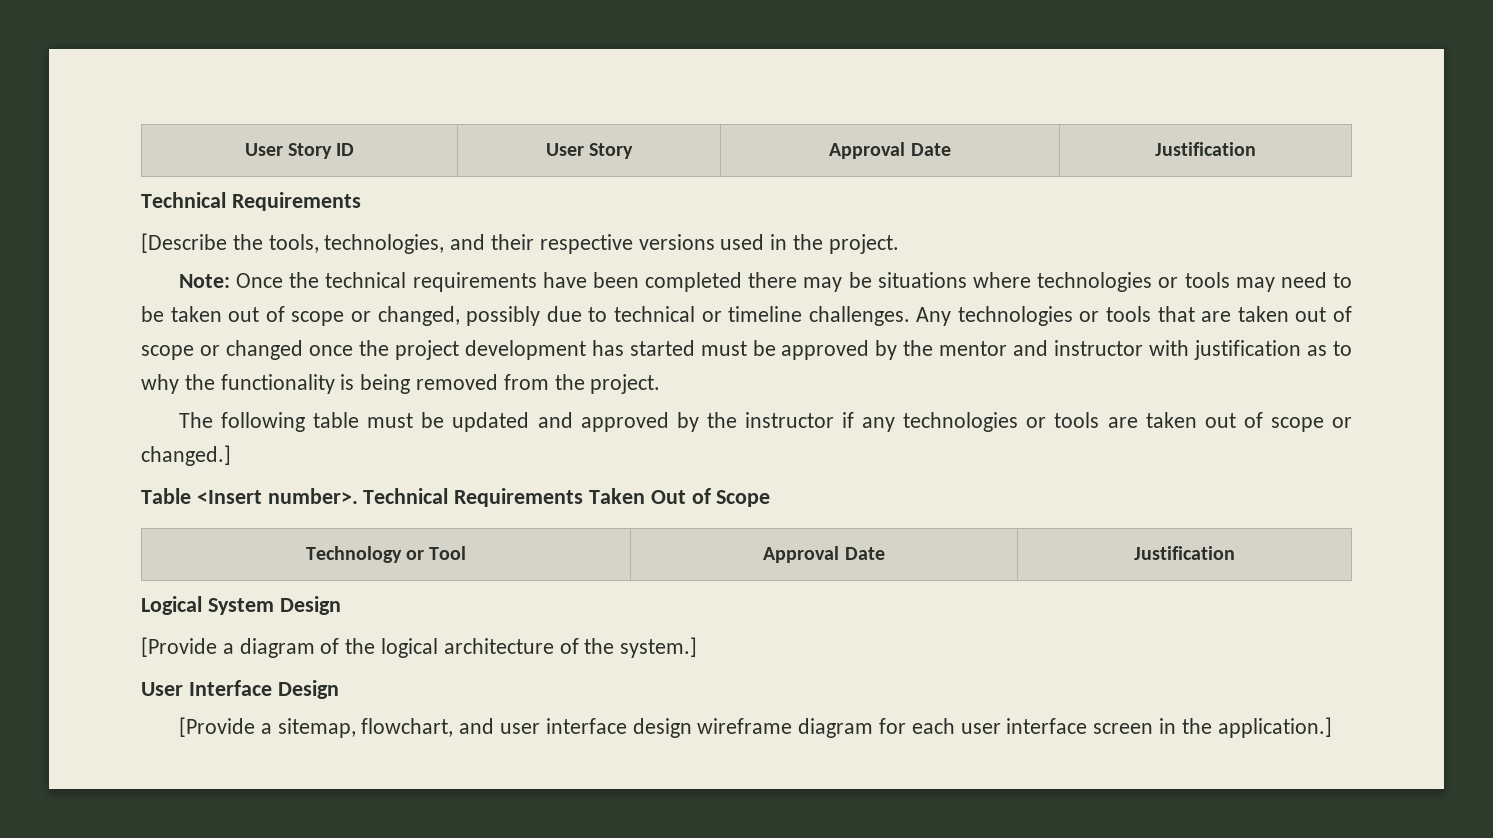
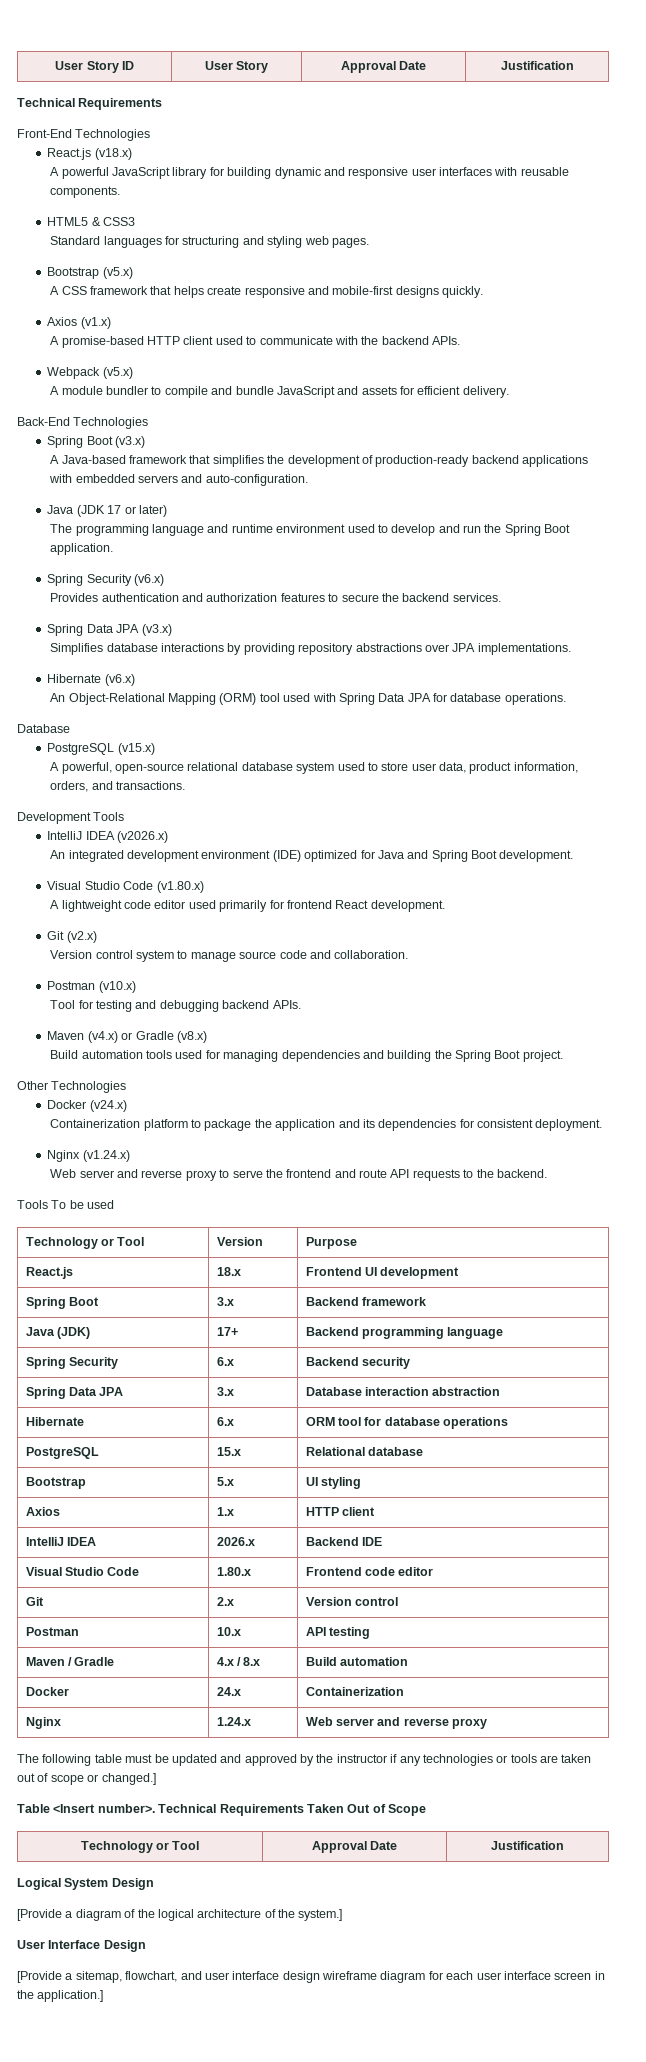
[141,233,899,254] [178,272,1353,292] [141,306,1352,326] [141,340,1353,360] [141,374,661,394] [Describe the tools, technologies, and their respective versions used in the project. // Note: Once the technical requirements have been completed there may be situations where technologies or tools may need to be taken out of scope or changed, possibly due to technical or timeline challenges. Any technologies or tools that are taken out of scope or changed once the project development has started must be approved by the mentor and instructor with justification as to why the functionality is being removed from the project. -> [17,129,151,141] [47,148,132,160] [50,167,569,179] [50,186,121,198] [47,217,136,226] [50,236,369,248] [47,267,133,279] [50,286,484,298] [47,317,111,329] [50,336,461,348] [47,367,133,379] [50,386,509,398] [17,417,149,429] [47,436,146,448] [50,455,589,467] [49,474,308,486] [47,505,167,517] [50,524,571,536] [50,543,114,555] [47,574,165,586] [50,593,501,602] [47,624,172,636] [50,643,571,655] [47,674,135,686] [50,693,566,705] [17,724,70,733] [47,743,155,755] [50,762,578,774] [50,781,186,792] [17,812,125,824] [47,831,169,843] [50,850,574,862] [47,881,204,893] [50,900,445,912] [47,931,97,943] [50,950,409,962] [47,981,136,993] [50,1000,301,1012] [47,1031,207,1043] [50,1050,563,1062] [17,1081,127,1093] [47,1100,127,1112] [50,1119,603,1131] [47,1150,130,1162] [50,1169,547,1181] [17,1200,115,1209] [25,1237,145,1249] [216,1237,263,1246] [305,1237,357,1249] [25,1267,73,1279] [216,1267,241,1276] [305,1267,460,1279] [25,1297,100,1309] [216,1297,234,1306] [305,1297,427,1306] [25,1327,91,1339] [216,1327,238,1336] [305,1327,504,1339] [25,1357,119,1369] [216,1357,234,1366] [305,1357,411,1369] [25,1387,124,1399] [216,1387,234,1396] [305,1387,501,1396] [25,1417,84,1426] [216,1417,234,1426] [305,1417,509,1429] [25,1447,99,1459] [216,1447,241,1456] [305,1447,424,1456] [25,1477,86,1489] [216,1477,234,1486] [305,1477,362,1489] [25,1507,60,1516] [216,1507,234,1516] [305,1507,376,1516] [25,1537,97,1546] [216,1537,255,1546] [305,1537,383,1546] [25,1567,140,1576] [216,1567,251,1576] [305,1567,434,1576] [25,1597,44,1606] [216,1597,234,1606] [305,1597,399,1606] [25,1627,79,1636] [216,1627,241,1636] [305,1627,371,1639] [25,1657,115,1666] [216,1657,261,1666] [305,1657,409,1666] [25,1687,69,1696] [216,1687,241,1696] [305,1687,404,1696] [25,1717,61,1729] [216,1717,251,1726] [305,1717,488,1729] Front-End Technologies // React.js (v18.x) // A powerful JavaScript library for building dynamic and responsive user interfaces with reusable components. // HTML5 & CSS3 // Standard languages for structuring and styling web pages. // Bootstrap (v5.x) // A CSS framework that helps create responsive and mobile-first designs quickly. // Axios (v1.x) // A promise-based HTTP client used to communicate with the backend APIs. // Webpack (v5.x) // A module bundler to compile and bundle JavaScript and assets for efficient delivery. // Back-End Technologies // Spring Boot (v3.x) // A Java-based framework that simplifies the development of production-ready backend applications with embedded servers and auto-configuration. // Java (JDK 17 or later) // The programming language and runtime environment used to develop and run the Spring Boot application. // Spring Security (v6.x) // Provides authentication and authorization features to secure the backend services. // Spring Data JPA (v3.x) // Simplifies database interactions by providing repository abstractions over JPA implementations. // Hibernate (v6.x) // An Object-Relational Mapping (ORM) tool used with Spring Data JPA for database operations. // Database // PostgreSQL (v15.x) // A powerful, open-source relational database system used to store user data, product information, orders, and transactions. // Development Tools // IntelliJ IDEA (v2026.x) // An integrated development environment (IDE) optimized for Java and Spring Boot development. // Visual Studio Code (v1.80.x) // A lightweight code editor used primarily for frontend React development. // Git (v2.x) // Version control system to manage source code and collaboration. // Postman (v10.x) // Tool for testing and debugging backend APIs. // Maven (v4.x) or Gradle (v8.x) // Build automation tools used for managing dependencies and building the Spring Boot project. // Other Technologies // Docker (v24.x) // Containerization platform to package the application and its dependencies for consistent deployment. // Nginx (v1.24.x) // Web server and reverse proxy to serve the frontend and route API requests to the backend. // Tools To be used // Technology or Tool | Version | Purpose // React.js | 18.x | Frontend UI development // Spring Boot | 3.x | Backend framework // Java (JDK) | 17+ | Backend programming language // Spring Security | 6.x | Backend security // Spring Data JPA | 3.x | Database interaction abstraction // Hibernate | 6.x | ORM tool for database operations // PostgreSQL | 15.x | Relational database // Bootstrap | 5.x | UI styling // Axios | 1.x | HTTP client // IntelliJ IDEA | 2026.x | Backend IDE // Visual Studio Code | 1.80.x | Frontend code editor // Git | 2.x | Version control // Postman | 10.x | API testing // Maven / Gradle | 4.x / 8.x | Build automation // Docker | 24.x | Containerization // Nginx | 1.24.x | Web server and reverse proxy

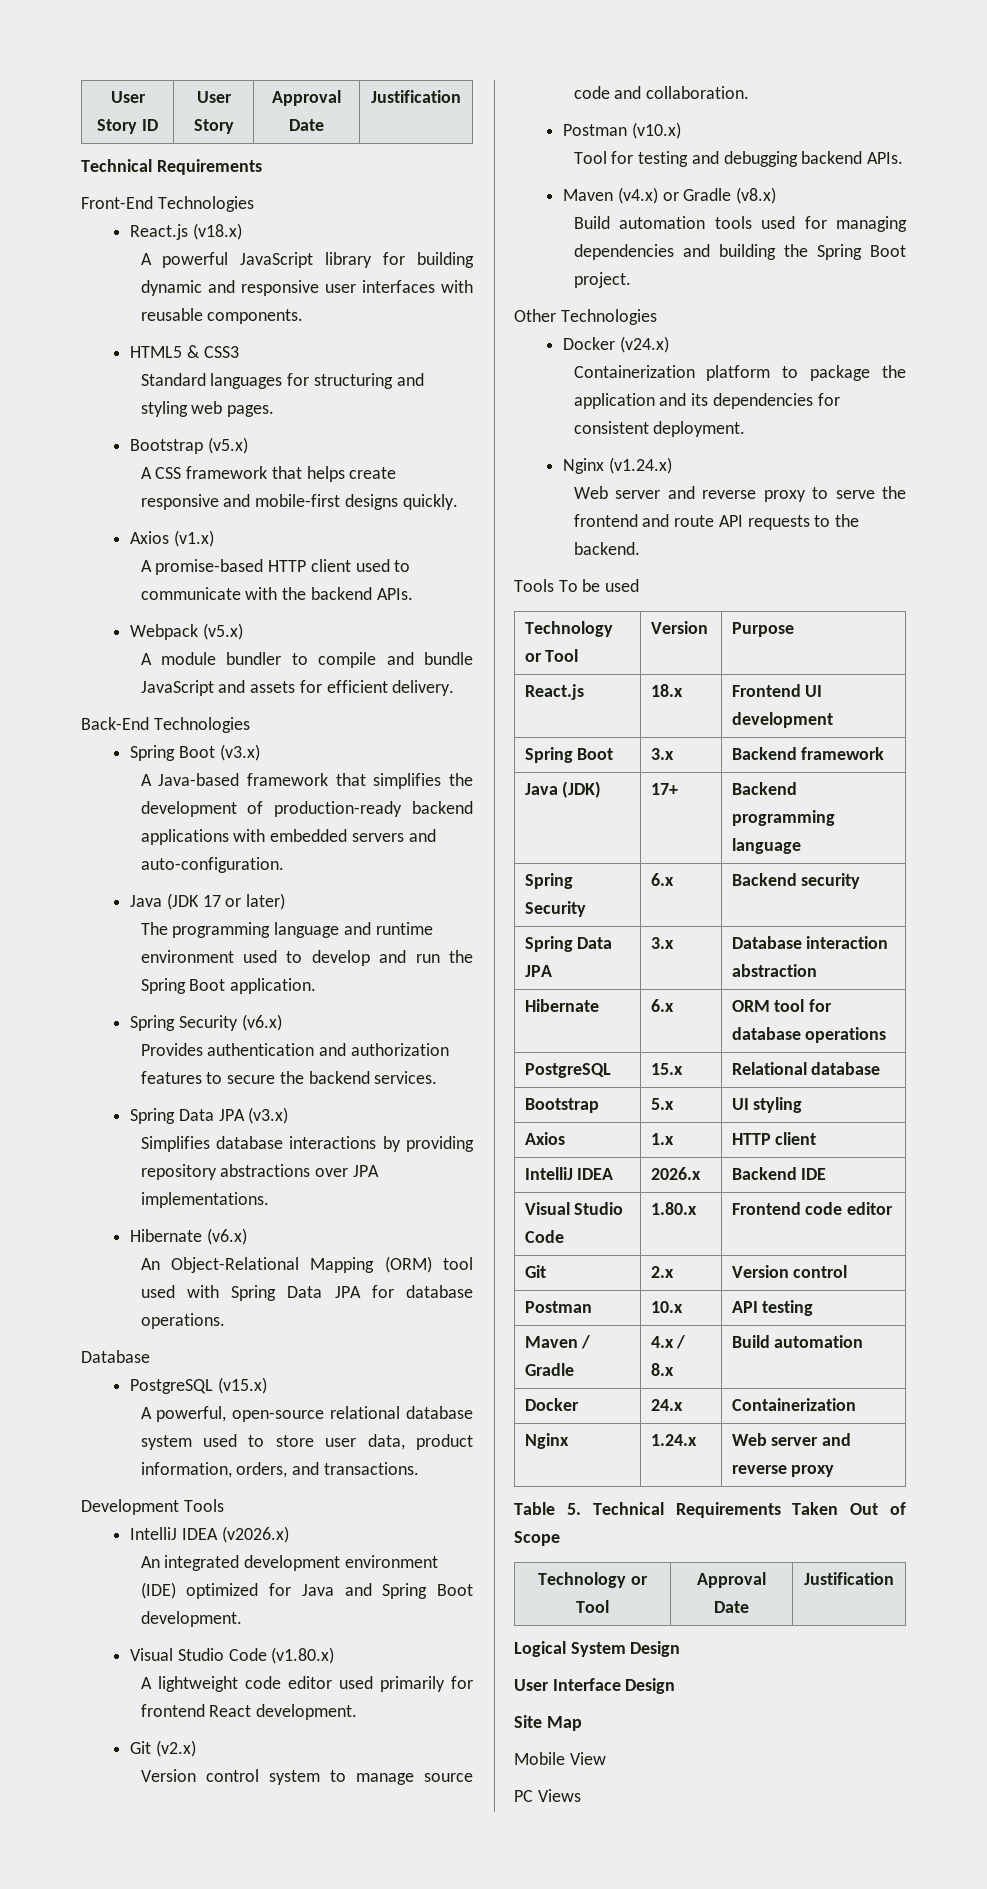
[17,1754,592,1766] [17,1773,156,1785] // The following table must be updated and approved by the instructor if any technologies or tools are taken out of scope or changed.] -> (835, 1471) none
[53,1804,155,1813] <Insert number>. -> [566,1503,581,1515] 5.
[17,1909,343,1921] [17,1940,146,1952] [17,1971,605,1983] [17,1990,104,2002] [Provide a diagram of the logical architecture of the system.] // User Interface Design // [Provide a sitemap, flowchart, and user interface design wireframe diagram for each user interface screen in the application.] -> [514,1678,676,1694] [514,1715,582,1731] [514,1752,606,1765] [514,1789,581,1802] User Interface Design // Site Map // Mobile View // PC Views

